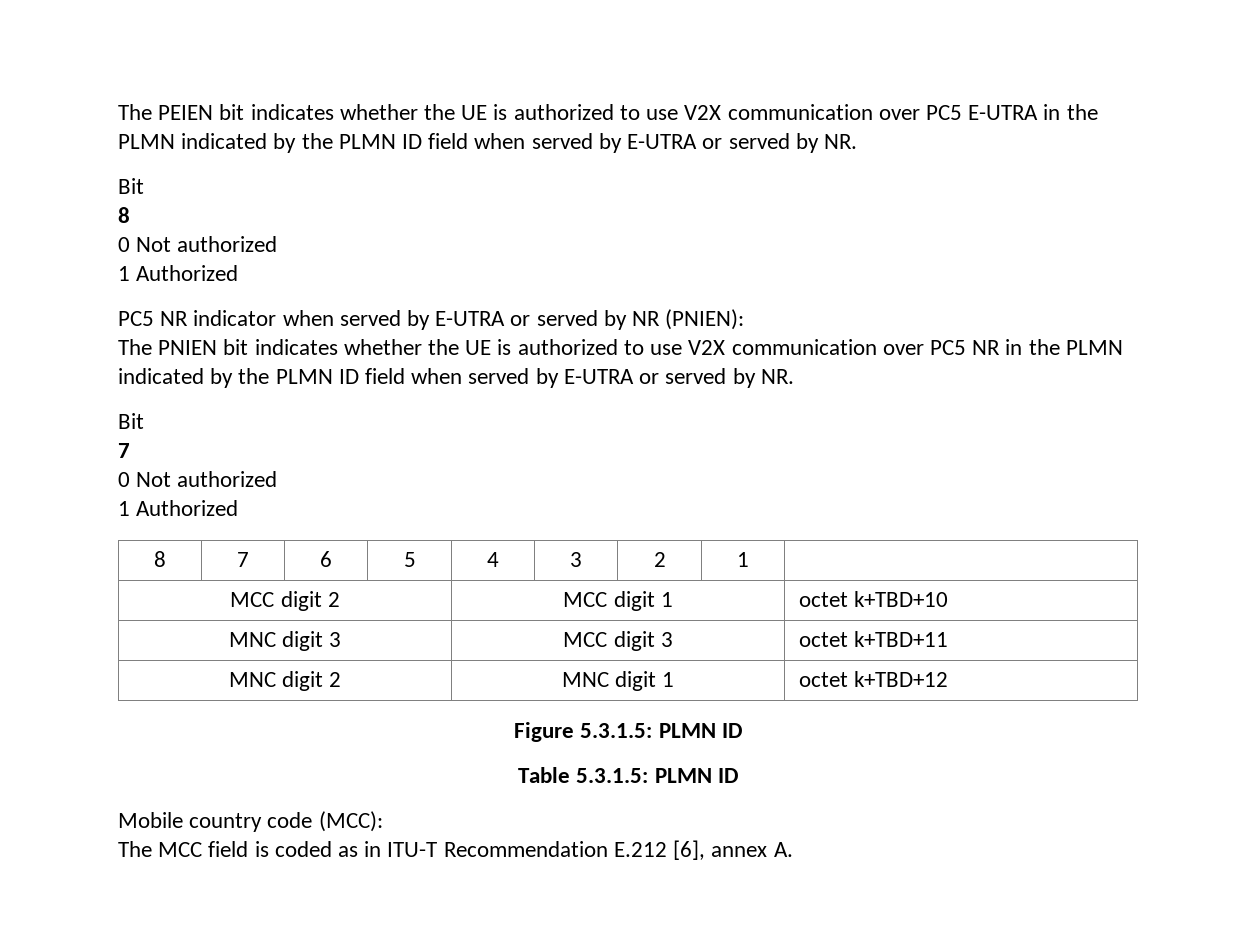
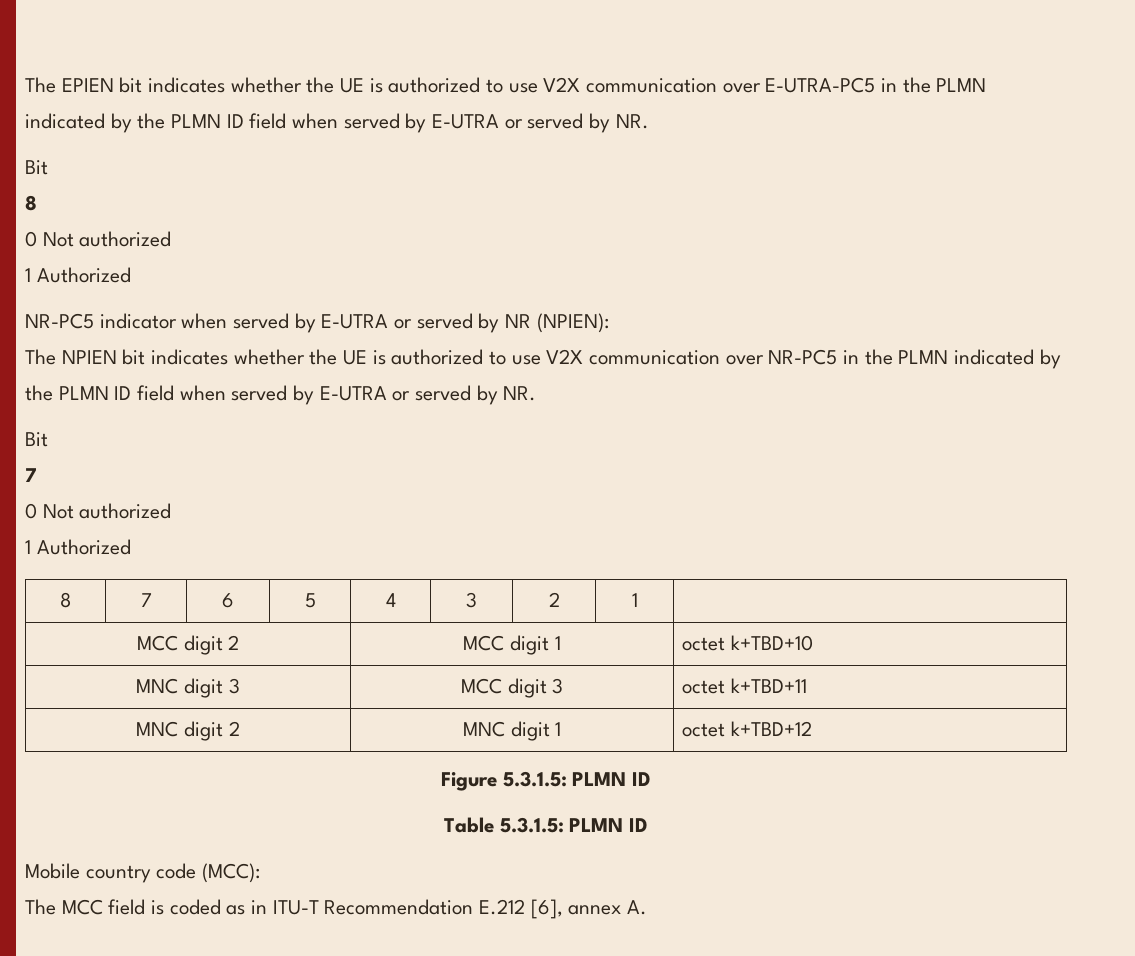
[118,104,214,120] The PEIEN -> [25,77,114,93] The EPIEN
[925,105,1039,120] PC5 E-UTRA -> [765,77,876,93] E-UTRA-PC5
[118,311,189,326] PC5 NR -> [25,313,94,329] NR-PC5
[665,309,745,330] [118,339,218,355] (PNIEN): // The PNIEN -> [536,313,609,333] [25,349,117,365] (NPIEN): // The NPIEN
[929,340,1001,355] PC5 NR -> [768,349,838,365] NR-PC5

